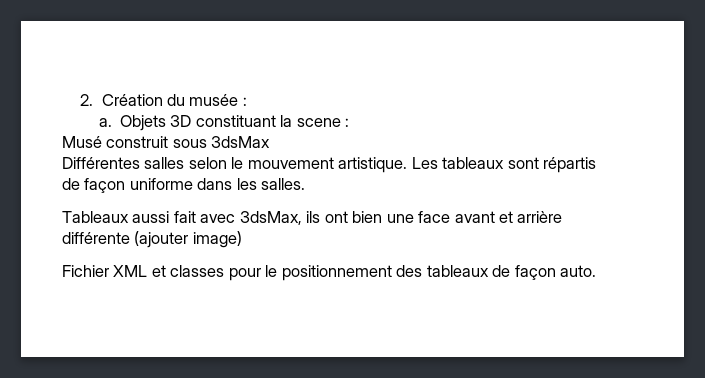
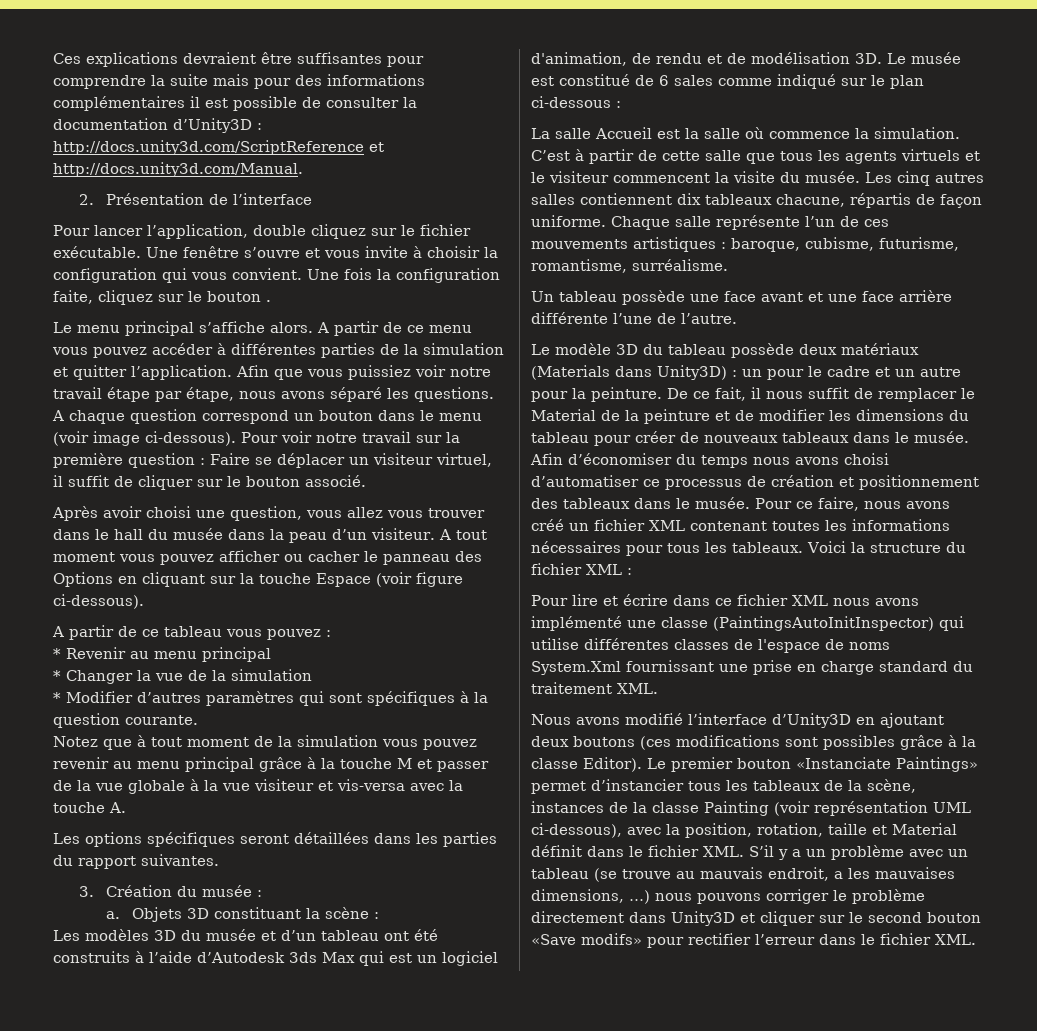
[80,94,94,106] 2. -> [53,52,424,67] [53,74,425,89] [53,96,417,111] [53,118,262,133] [53,140,384,155] [53,162,303,177] [79,193,312,205] [53,224,471,239] [53,246,498,258] [53,268,500,283] [53,290,271,305] [53,321,472,336] [52,343,504,358] [53,365,491,380] [53,387,494,402] [52,409,482,424] [53,431,460,446] [53,453,492,468] [53,475,366,490] [52,506,485,521] [53,528,487,543] [53,550,482,565] [53,572,463,587] [53,594,144,609] [52,625,331,640] [53,647,271,662] [53,669,312,684] [53,691,488,706] [53,713,198,728] [53,735,477,750] [53,757,489,772] [53,779,463,794] [53,802,126,813] [53,832,497,847] [53,854,219,869] [79,886,95,897] Ces explications devraient être suffisantes pour comprendre la suite mais pour des informations complémentaires il est possible de consulter la documentation d’Unity3D : http://docs.unity3d.com/ScriptReference et http://docs.unity3d.com/Manual. // 2. Présentation de l’interface // Pour lancer l’application, double cliquez sur le fichier exécutable. Une fenêtre s’ouvre et vous invite à choisir la configuration qui vous convient. Une fois la configuration faite, cliquez sur le bouton . // Le menu principal s’affiche alors. A partir de ce menu vous pouvez accéder à différentes parties de la simulation et quitter l’application. Afin que vous puissiez voir notre travail étape par étape, nous avons séparé les questions. A chaque question correspond un bouton dans le menu (voir image ci-dessous). Pour voir notre travail sur la première question : Faire se déplacer un visiteur virtuel, il suffit de cliquer sur le bouton associé. // Après avoir choisi une question, vous allez vous trouver dans le hall du musée dans la peau d’un visiteur. A tout moment vous pouvez afficher ou cacher le panneau des Options en cliquant sur la touche Espace (voir figure ci-dessous). // A partir de ce tableau vous pouvez : // * Revenir au menu principal // * Changer la vue de la simulation // * Modifier d’autres paramètres qui sont spécifiques à la question courante. // Notez que à tout moment de la simulation vous pouvez revenir au menu principal grâce à la touche M et passer de la vue globale à la vue visiteur et vis-versa avec la touche A. // Les options spécifiques seront détaillées dans les parties du rapport suivantes. // 3.
[296,118,350,127] [62,136,271,148] [62,157,597,173] [62,178,306,193] [62,211,563,225] [62,231,242,248] [62,265,597,281] scene : // Musé construit sous 3dsMax // Différentes salles selon le mouvement artistique. Les tableaux sont répartis de façon uniforme dans les salles. // Tableaux aussi fait avec 3dsMax, ils ont bien une face avant et arrière différente (ajouter image) // Fichier XML et classes pour le positionnement des tableaux de façon auto. -> [324,907,379,919] [53,929,438,941] [53,951,498,966] [531,52,961,66] [531,74,924,89] [531,96,621,108] [531,127,960,139] [531,149,980,164] [531,171,984,186] [531,193,982,208] [531,215,889,230] [531,237,959,252] [531,259,728,273] [531,290,952,305] [531,312,737,324] [531,343,919,358] [531,365,961,380] [531,387,975,402] [531,409,969,424] [531,431,969,446] [530,453,889,468] [531,475,979,490] [531,497,950,511] [531,519,950,531] [531,541,966,556] [531,563,632,575] [531,594,919,606] [531,616,964,631] [531,638,890,653] [531,660,973,675] [531,682,658,694] [531,713,944,728] [531,735,976,750] [531,757,978,772] [531,779,916,794] [531,801,971,816] [531,823,957,838] [531,845,968,860] [531,867,955,882] [531,889,925,904] [531,911,981,926] [531,933,976,948] scène : // Les modèles 3D du musée et d’un tableau ont été construits à l’aide d’Autodesk 3ds Max qui est un logiciel d'animation, de rendu et de modélisation 3D. Le musée est constitué de 6 sales comme indiqué sur le plan ci-dessous : // La salle Accueil est la salle où commence la simulation. C’est à partir de cette salle que tous les agents virtuels et le visiteur commencent la visite du musée. Les cinq autres salles contiennent dix tableaux chacune, répartis de façon uniforme. Chaque salle représente l’un de ces mouvements artistiques : baroque, cubisme, futurisme, romantisme, surréalisme. // Un tableau possède une face avant et une face arrière différente l’une de l’autre. // Le modèle 3D du tableau possède deux matériaux (Materials dans Unity3D) : un pour le cadre et un autre pour la peinture. De ce fait, il nous suffit de remplacer le Material de la peinture et de modifier les dimensions du tableau pour créer de nouveaux tableaux dans le musée. Afin d’économiser du temps nous avons choisi d’automatiser ce processus de création et positionnement des tableaux dans le musée. Pour ce faire, nous avons créé un fichier XML contenant toutes les informations nécessaires pour tous les tableaux. Voici la structure du fichier XML : // Pour lire et écrire dans ce fichier XML nous avons implémenté une classe (PaintingsAutoInitInspector) qui utilise différentes classes de l'espace de noms System.Xml fournissant une prise en charge standard du traitement XML. // Nous avons modifié l’interface d’Unity3D en ajoutant deux boutons (ces modifications sont possibles grâce à la classe Editor). Le premier bouton «Instanciate Paintings» permet d’instancier tous les tableaux de la scène, instances de la classe Painting (voir représentation UML ci-dessous), avec la position, rotation, taille et Material définit dans le fichier XML. S’il y a un problème avec un tableau (se trouve au mauvais endroit, a les mauvaises dimensions, …) nous pouvons corriger le problème directement dans Unity3D et cliquer sur le second bouton «Save modifs» pour rectifier l’erreur dans le fichier XML.

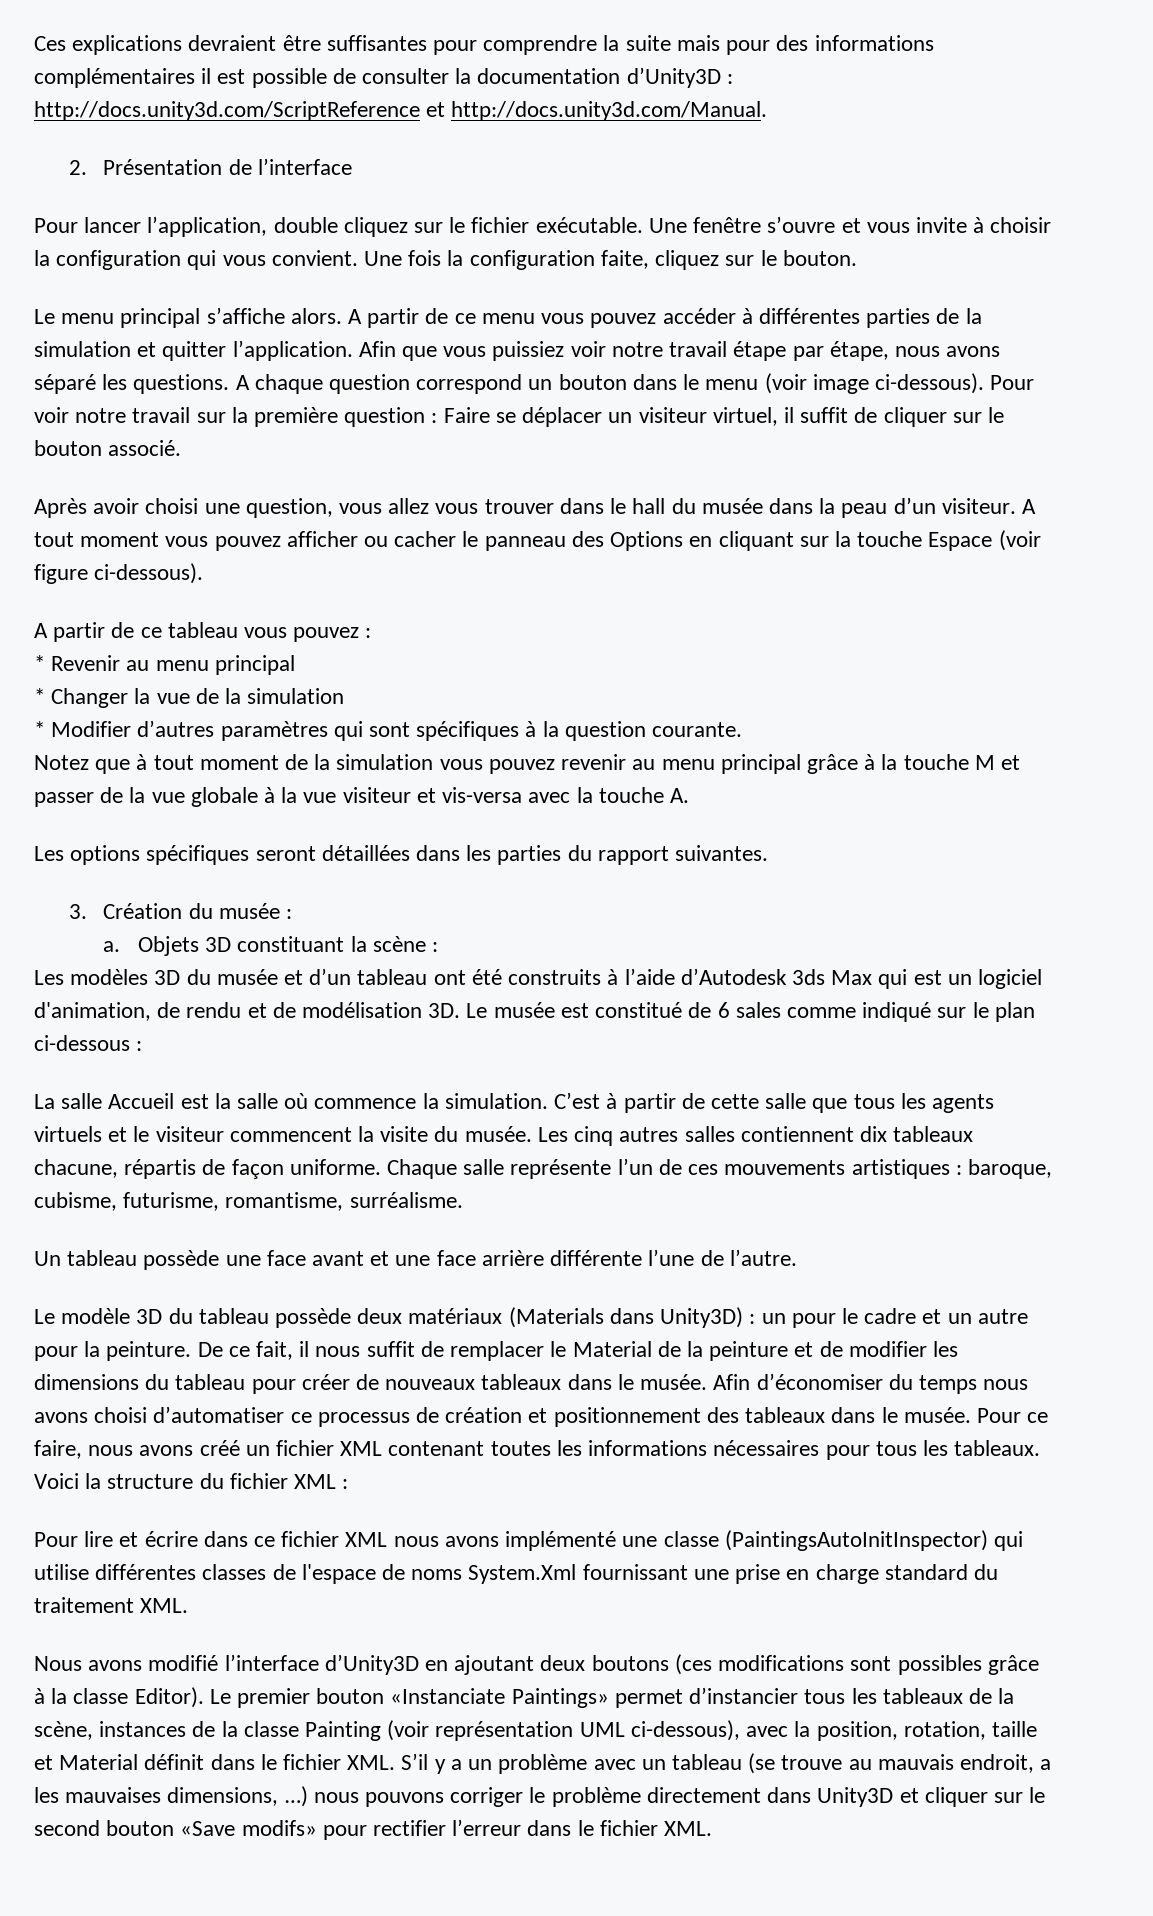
[207,291,271,302] bouton . -> [782,250,857,266] bouton.

